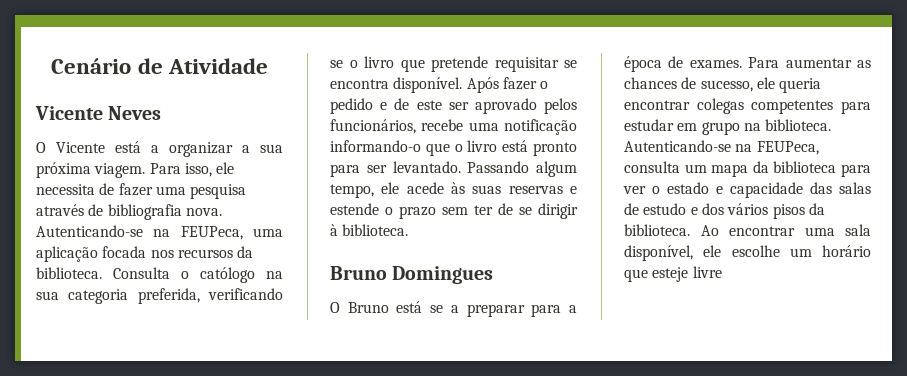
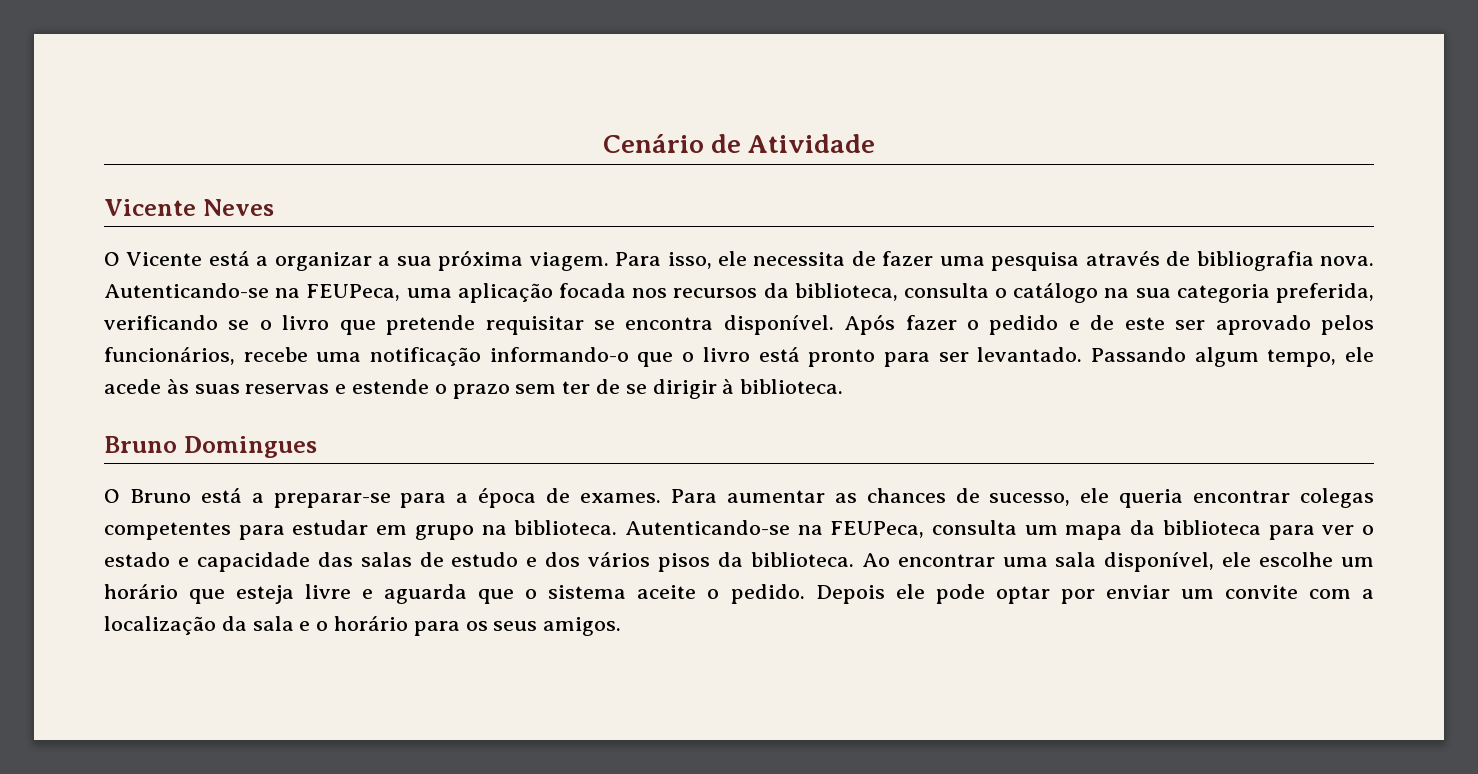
[36,267,255,283] biblioteca. Consulta o católogo -> [794,283,1099,303] biblioteca, consulta o catálogo
[430,304,525,317] se a preparar -> [251,493,391,508] a preparar-se
[652,266,722,282] esteje livre -> [236,584,1374,604] [104,616,622,636] esteja livre e aguarda que o sistema aceite o pedido. Depois ele pode optar por enviar um convite com a localização da sala e o horário para os seus amigos.

